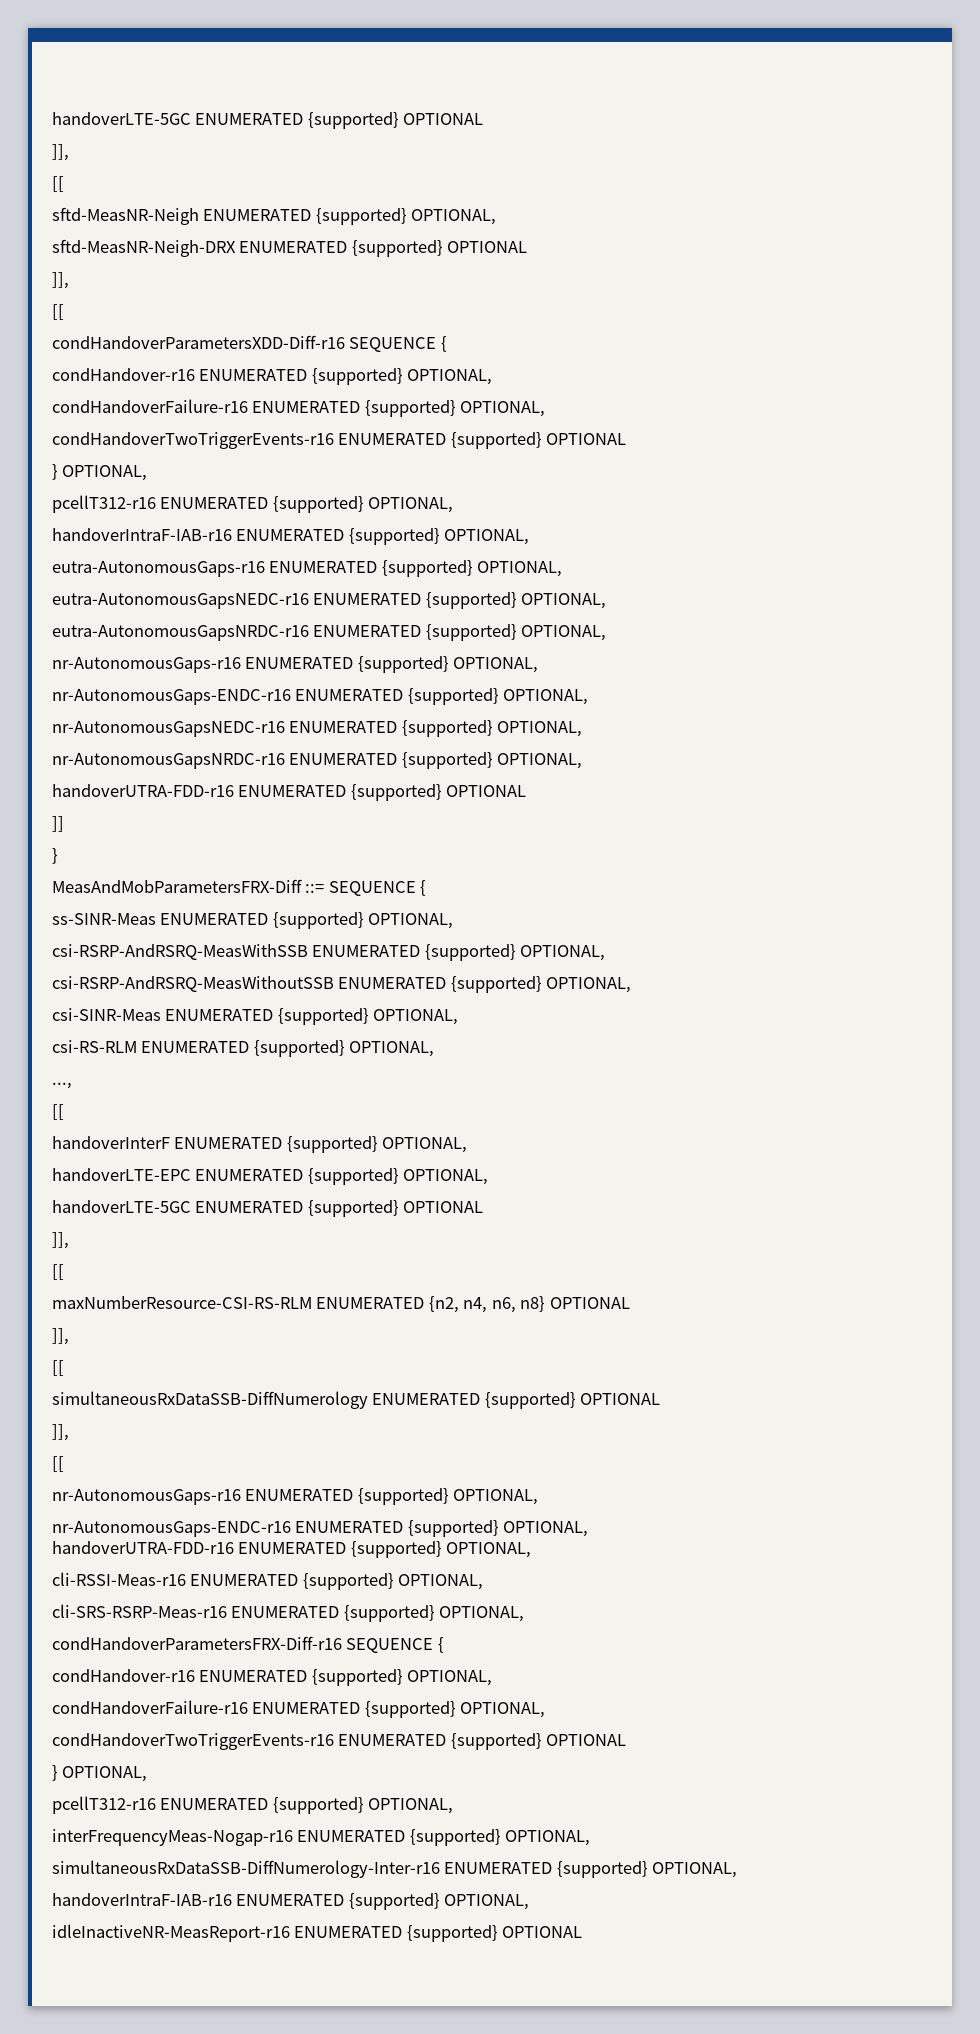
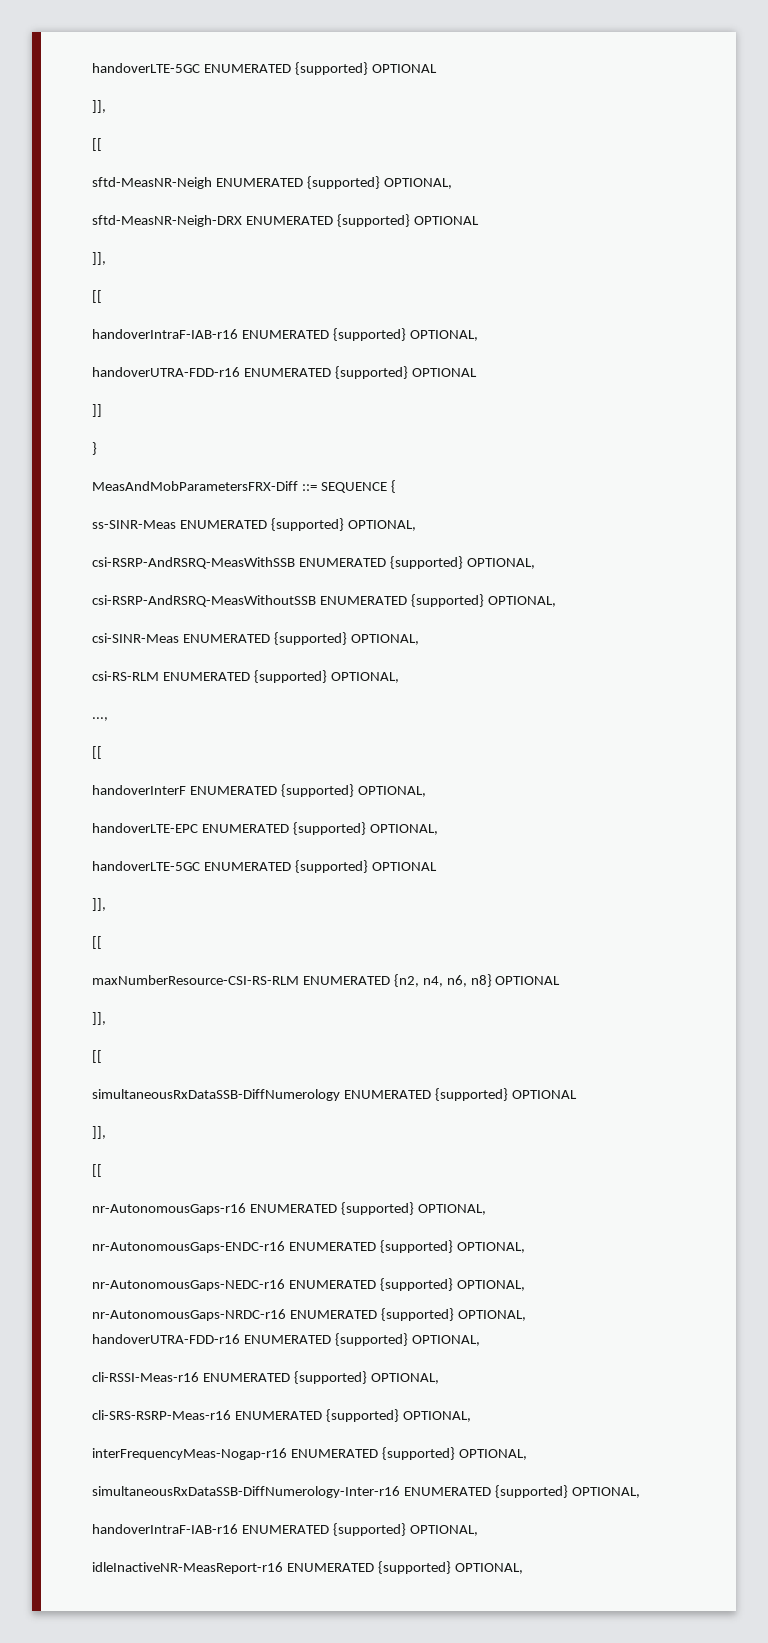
[52,335,447,352] [52,368,493,385] [52,399,546,417] [52,432,627,449] [52,464,148,481] [52,495,454,513] [52,528,530,545] [52,560,563,577] [52,592,607,609] [52,624,607,641] [52,656,539,673] [52,688,589,705] [52,720,583,737] [52,753,285,769] condHandoverParametersXDD-Diff-r16 SEQUENCE { // condHandover-r16 ENUMERATED {supported} OPTIONAL, // condHandoverFailure-r16 ENUMERATED {supported} OPTIONAL, // condHandoverTwoTriggerEvents-r16 ENUMERATED {supported} OPTIONAL // } OPTIONAL, // pcellT312-r16 ENUMERATED {supported} OPTIONAL, // handoverIntraF-IAB-r16 ENUMERATED {supported} OPTIONAL, // eutra-AutonomousGaps-r16 ENUMERATED {supported} OPTIONAL, // eutra-AutonomousGapsNEDC-r16 ENUMERATED {supported} OPTIONAL, // eutra-AutonomousGapsNRDC-r16 ENUMERATED {supported} OPTIONAL, // nr-AutonomousGaps-r16 ENUMERATED {supported} OPTIONAL, // nr-AutonomousGaps-ENDC-r16 ENUMERATED {supported} OPTIONAL, // nr-AutonomousGapsNEDC-r16 ENUMERATED {supported} OPTIONAL, // nr-AutonomousGapsNRDC-r16 -> [92,329,238,339] handoverIntraF-IAB-r16
(589, 1529) none -> [92,1278,525,1291] [92,1308,526,1321] // nr-AutonomousGaps-NEDC-r16 ENUMERATED {supported} OPTIONAL, // nr-AutonomousGaps-NRDC-r16 ENUMERATED {supported} OPTIONAL,
[52,1636,444,1653] [52,1669,493,1686] [52,1700,546,1718] [52,1733,627,1750] [52,1765,148,1782] [52,1796,454,1814] // condHandoverParametersFRX-Diff-r16 SEQUENCE { // condHandover-r16 ENUMERATED {supported} OPTIONAL, // condHandoverFailure-r16 ENUMERATED {supported} OPTIONAL, // condHandoverTwoTriggerEvents-r16 ENUMERATED {supported} OPTIONAL // } OPTIONAL, // pcellT312-r16 ENUMERATED {supported} OPTIONAL, -> (471, 1416) none
[502,1926,583,1938] OPTIONAL -> [454,1563,523,1574] OPTIONAL,

